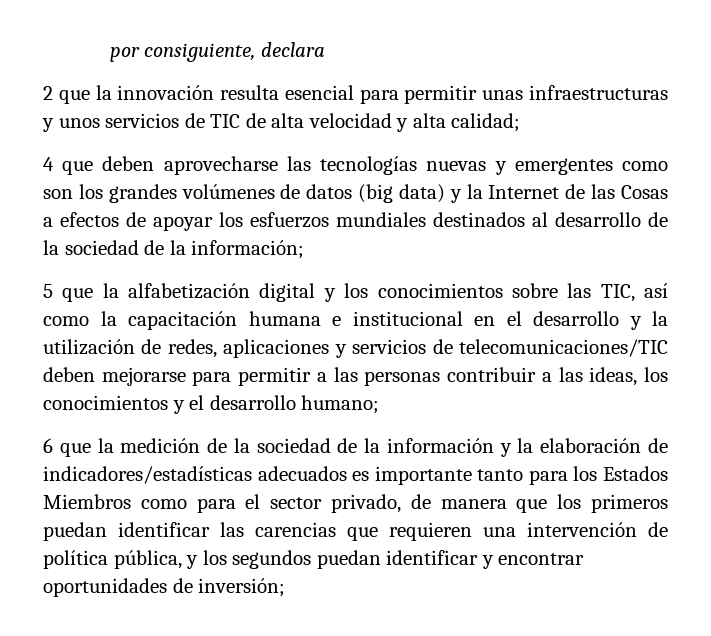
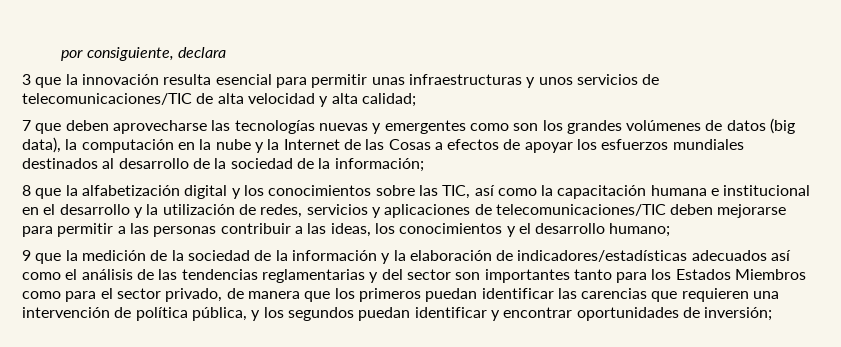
[43,86,53,100] 2 -> [22,74,31,85] 3
[210,114,241,128] TIC -> [22,93,192,105] telecomunicaciones/TIC
[43,157,54,171] 4 -> [22,120,31,131] 7
[398,184,445,203] data) -> [22,137,251,153] data), la computación en la nube
[43,284,53,298] 5 -> [22,185,31,196] 8
[223,339,427,358] aplicaciones y servicios -> [306,204,471,218] servicios y aplicaciones
[43,438,53,453] 6 -> [22,250,31,261] 9
[352,466,472,485] es importante -> [771,250,792,261] [22,269,570,283] así como el análisis de las tendencias reglamentarias y del sector son importantes

